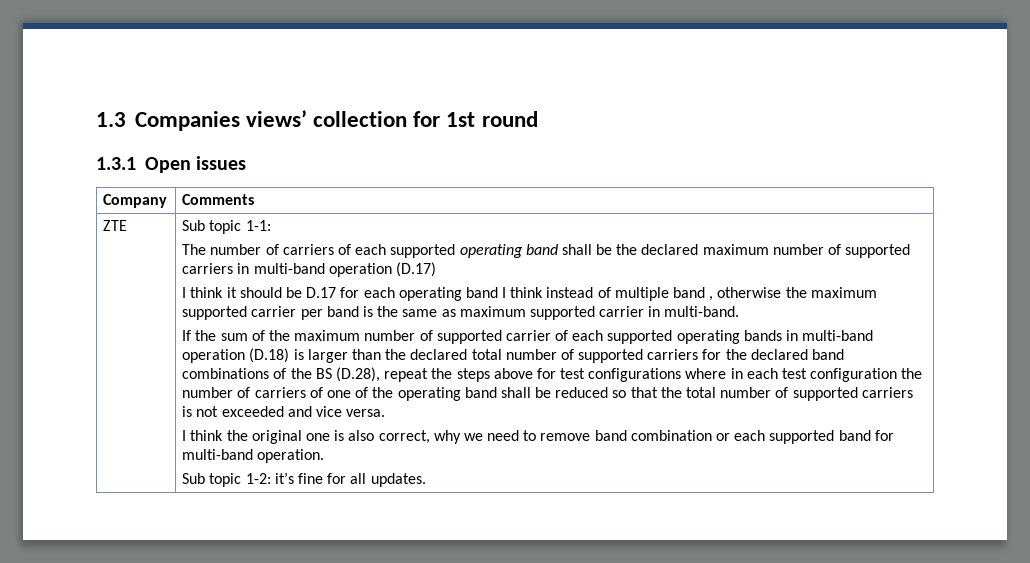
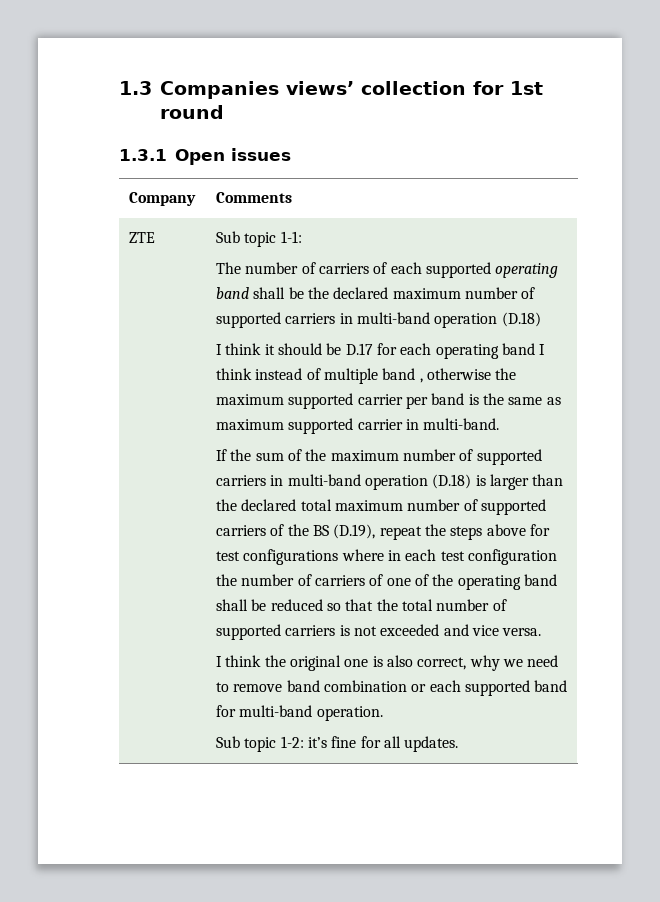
[395,262,436,277] (D.17) -> [501,312,541,327] (D.18)
[505,330,782,344] carrier of each supported operating bands -> [216,475,267,486] carriers
[505,349,844,363] [182,368,270,379] number of supported carriers for the declared band combinations -> [335,499,546,515] [216,525,267,536] maximum number of supported carriers
[335,367,380,382] (D.28), -> [333,524,376,539] (D.19),

